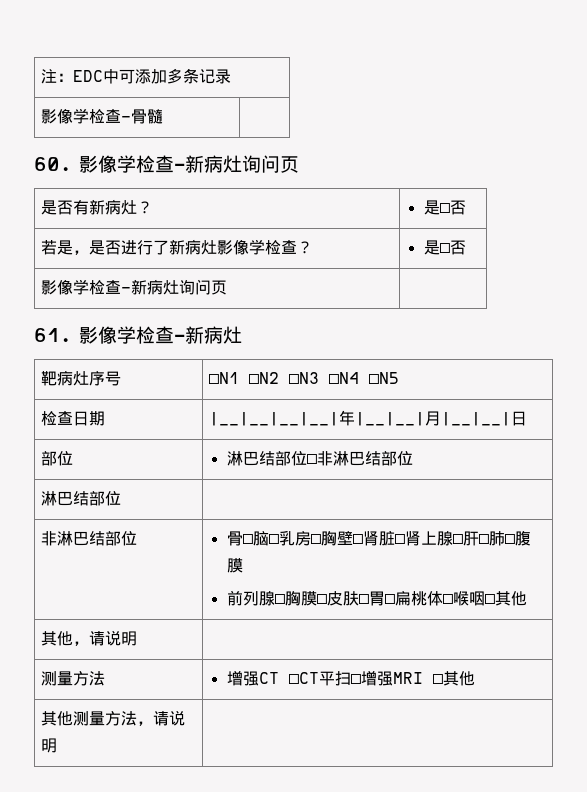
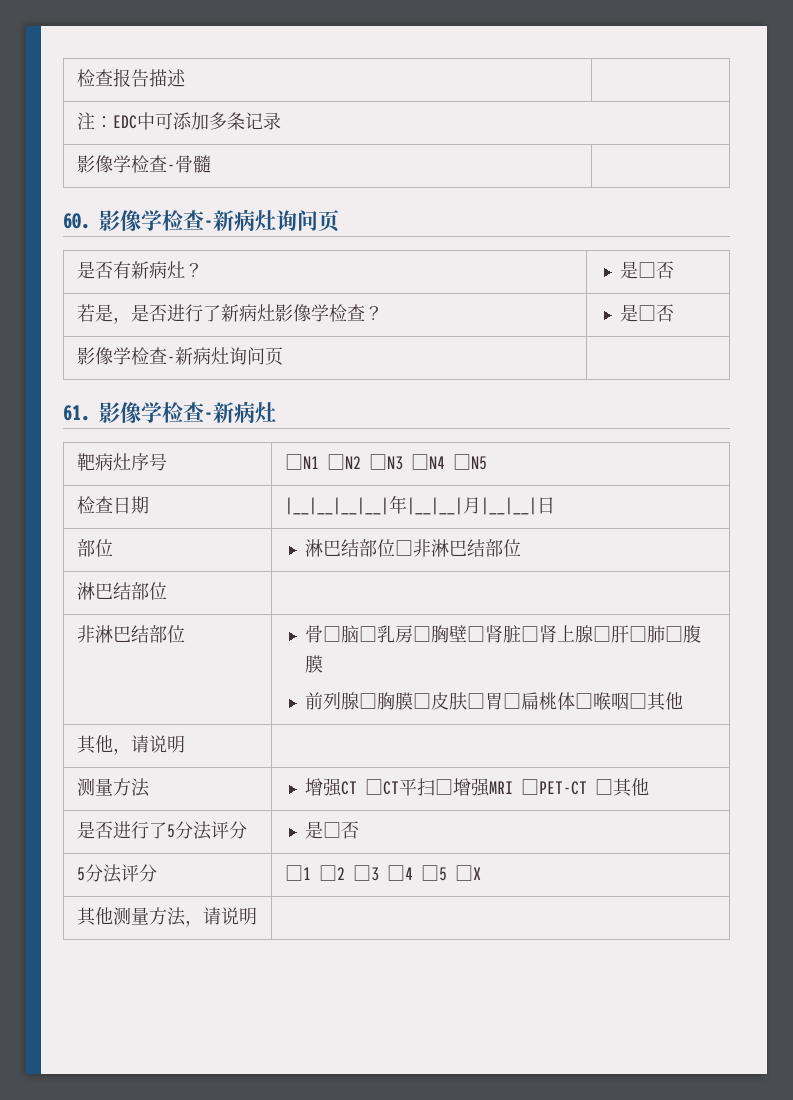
(41, 76) none -> [77,68,187,87] 检查报告描述 | //
[432,671,475,686] □其他 -> [520,778,649,797] [77,821,248,840] [304,821,359,839] [77,864,158,883] [285,865,482,881] □PET-CT □其他 // 是否进行了5分法评分 | 是□否 // 5分法评分 | □1 □2 □3 □4 □5 □X

